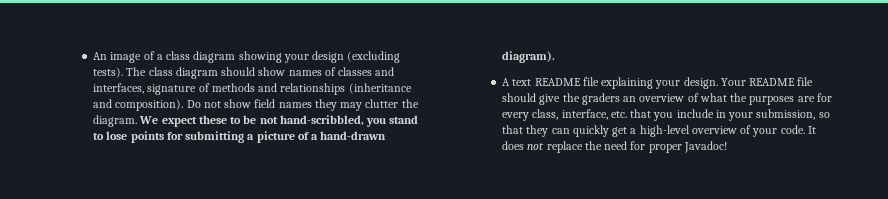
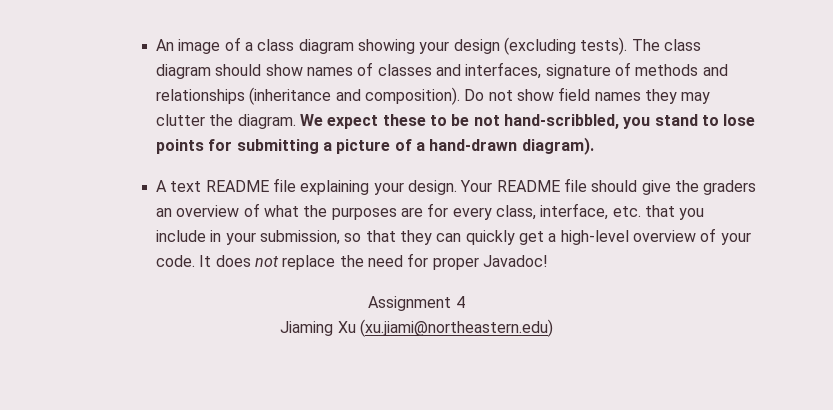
(727, 147) none -> [368,296,465,311] [280,319,553,337] // Assignment 4 // Jiaming Xu (xu.jiami@northeastern.edu)

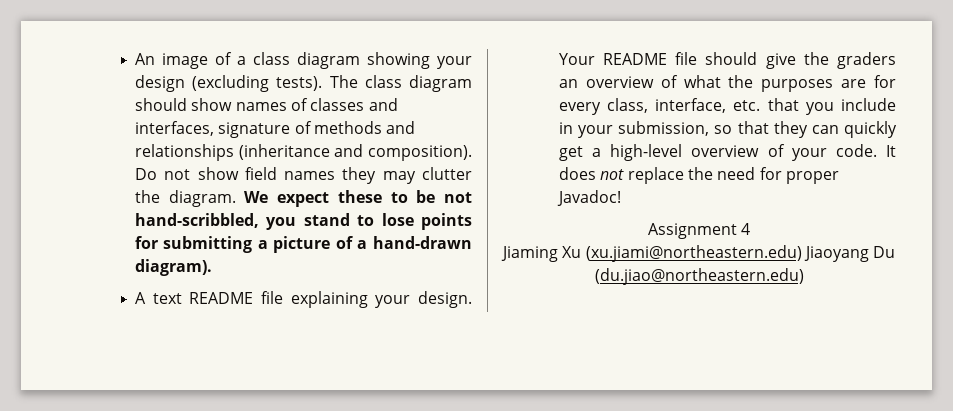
(553, 328) none -> [803,246,896,262] [594,268,804,285] Jiaoyang Du (du.jiao@northeastern.edu)

